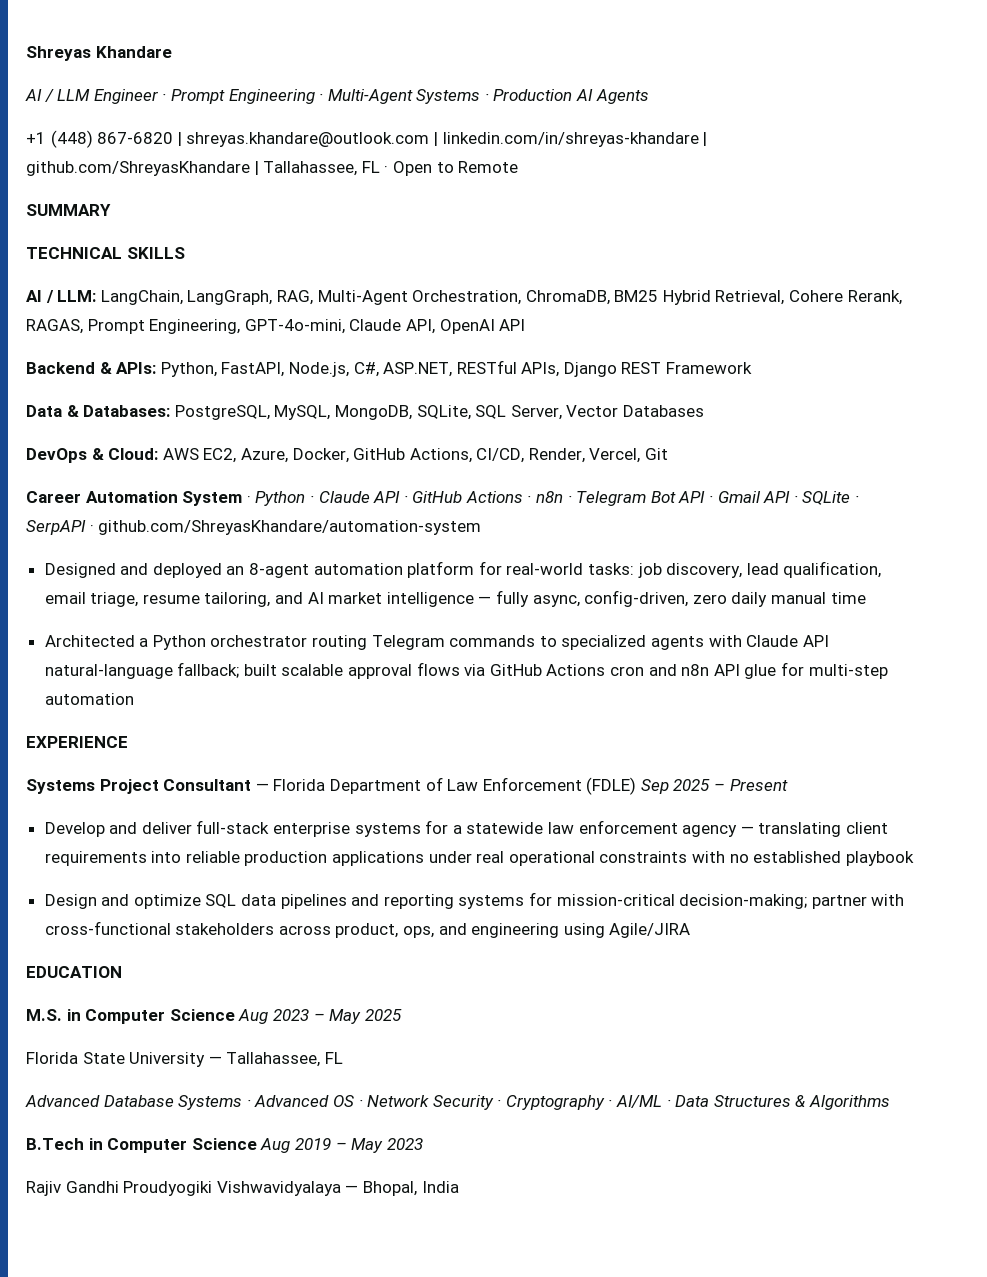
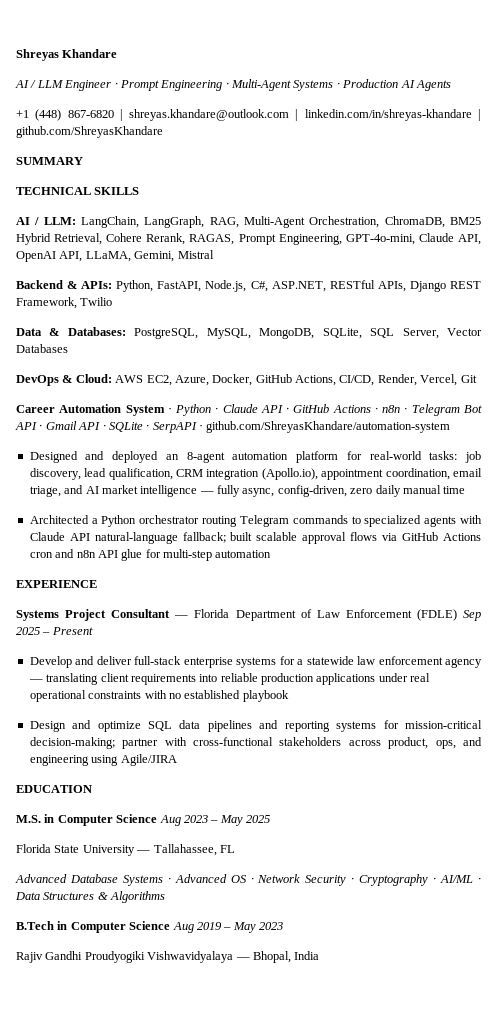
[254,161,519,176] | Tallahassee, FL · Open to Remote -> (163, 132) none
[499,319,526,331] API -> [59,250,214,262] API, LLaMA, Gemini, Mistral
[666,362,753,374] Framework -> [16,297,113,309] Framework, Twilio
[44,592,271,607] email triage, resume tailoring, -> [175,468,482,480] [29,486,61,497] CRM integration (Apollo.io), appointment coordination, email triage,

